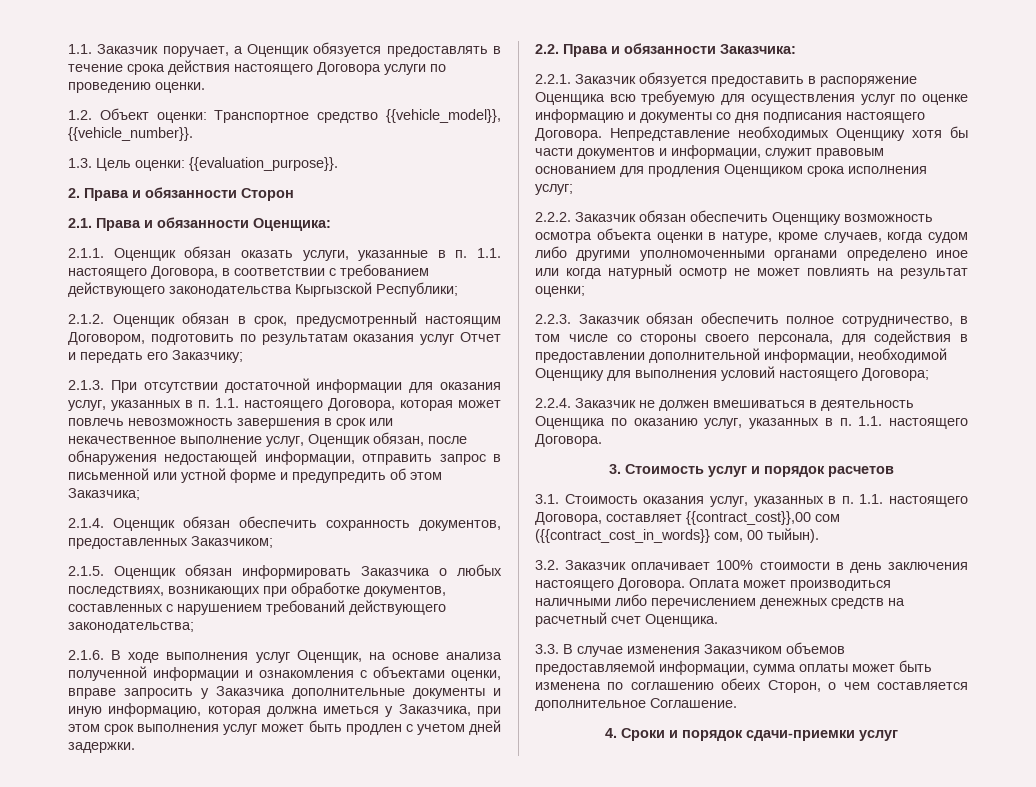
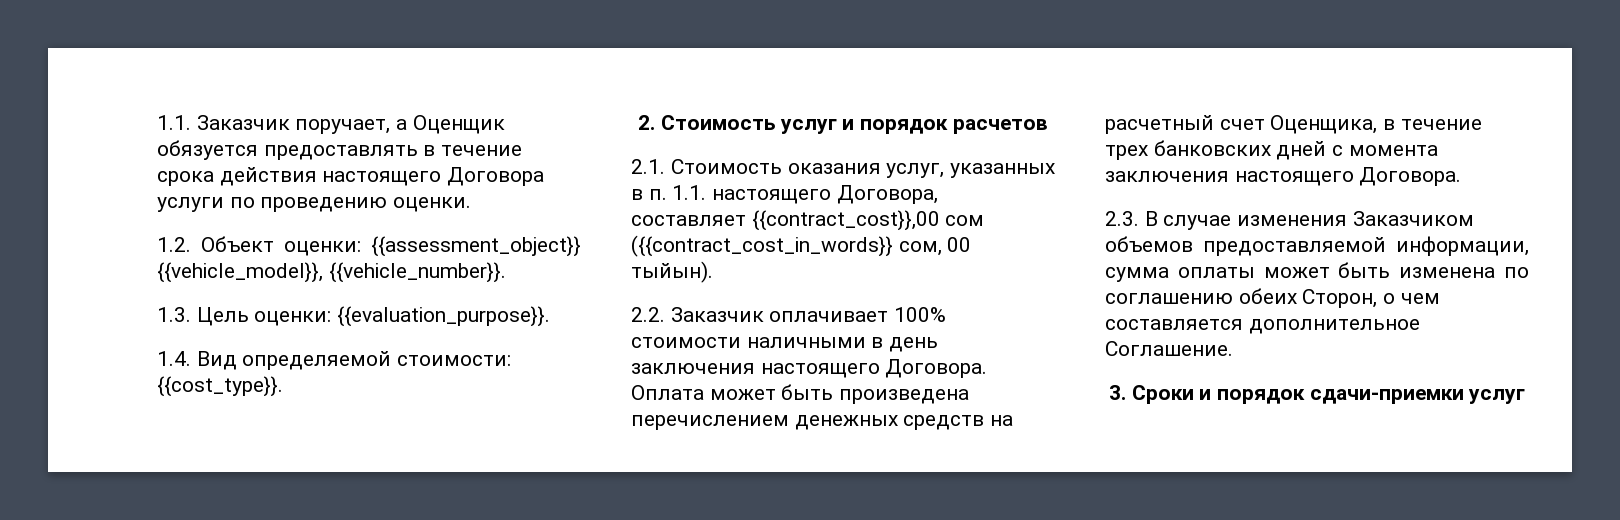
[214,110,379,123] Транспортное средство -> [371,236,581,257] {{assessment_object}}
[68,187,294,201] [68,217,331,231] [68,246,501,261] [68,264,429,279] [68,282,458,297] [68,312,501,327] [68,332,501,345] [68,350,243,363] [68,378,501,393] [68,398,501,411] [68,418,393,429] [68,432,467,447] [68,450,501,465] [68,468,442,483] [68,488,140,500] [68,516,501,531] [68,536,273,549] [68,564,502,579] [68,582,446,597] [68,600,446,615] [68,622,194,633] [68,650,502,663] [68,666,501,681] [68,686,501,699] [68,703,501,717] [68,720,501,735] [68,742,135,753] [535,43,796,57] [535,72,917,87] [535,90,968,105] [535,109,925,123] [535,126,968,141] [535,145,884,159] [535,164,927,177] [535,184,573,195] [535,210,933,225] [535,228,968,243] [535,246,968,261] [535,264,968,279] [535,286,585,297] [535,312,968,327] [535,330,968,345] [535,348,947,363] [535,366,929,381] [535,398,914,411] [535,416,968,429] [535,434,602,447] [609,464,621,474] 2. Права и обязанности Сторон // 2.1. Права и обязанности Оценщика: // 2.1.1. Оценщик обязан оказать услуги, указанные в п. 1.1. настоящего Договора, в соответствии с требованием действующего законодательства Кыргызской Республики; // 2.1.2. Оценщик обязан в срок, предусмотренный настоящим Договором, подготовить по результатам оказания услуг Отчет и передать его Заказчику; // 2.1.3. При отсутствии достаточной информации для оказания услуг, указанных в п. 1.1. настоящего Договора, которая может повлечь невозможность завершения в срок или некачественное выполнение услуг, Оценщик обязан, после обнаружения недостающей информации, отправить запрос в письменной или устной форме и предупредить об этом Заказчика; // 2.1.4. Оценщик обязан обеспечить сохранность документов, предоставленных Заказчиком; // 2.1.5. Оценщик обязан информировать Заказчика о любых последствиях, возникающих при обработке документов, составленных с нарушением требований действующего законодательства; // 2.1.6. В ходе выполнения услуг Оценщик, на основе анализа полученной информации и ознакомления с объектами оценки, вправе запросить у Заказчика дополнительные документы и иную информацию, которая должна иметься у Заказчика, при этом срок выполнения услуг может быть продлен с учетом дней задержки. // 2.2. Права и обязанности Заказчика: // 2.2.1. Заказчик обязуется предоставить в распоряжение Оценщика всю требуемую для осуществления услуг по оценке информацию и документы со дня подписания настоящего Договора. Непредставление необходимых Оценщику хотя бы части документов и информации, служит правовым основанием для продления Оценщиком срока исполнения услуг; // 2.2.2. Заказчик обязан обеспечить Оценщику возможность осмотра объекта оценки в натуре, кроме случаев, когда судом либо другими уполномоченными органами определено иное или когда натурный осмотр не может повлиять на результат оценки; // 2.2.3. Заказчик обязан обеспечить полное сотрудничество, в том числе со стороны своего персонала, для содействия в предоставлении дополнительной информации, необходимой Оценщику для выполнения условий настоящего Договора; // 2.2.4. Заказчик не должен вмешиваться в деятельность Оценщика по оказанию услуг, указанных в п. 1.1. настоящего Договора. // 3. -> [157,351,512,370] [157,376,283,397] [638,115,656,130] 1.4. Вид определяемой стоимости: {{cost_type}}. // 2.
[535,494,559,504] 3.1. -> [631,159,665,174] 2.1.
[535,560,559,570] 3.2. -> [631,307,665,322] 2.2.
(830, 566) none -> [746,337,866,348] наличными
[790,580,891,591] [535,594,647,606] производиться наличными либо -> [781,384,970,404] быть произведена
[645,614,718,627] [535,644,559,654] Оценщика. // 3.3. -> [1270,115,1482,134] [1105,140,1438,160] [1105,167,1462,186] [1105,211,1139,226] Оценщика, в течение трех банковских дней с момента заключения настоящего Договора. // 2.3.
[605,728,617,738] 4. -> [1108,385,1126,400] 3.

